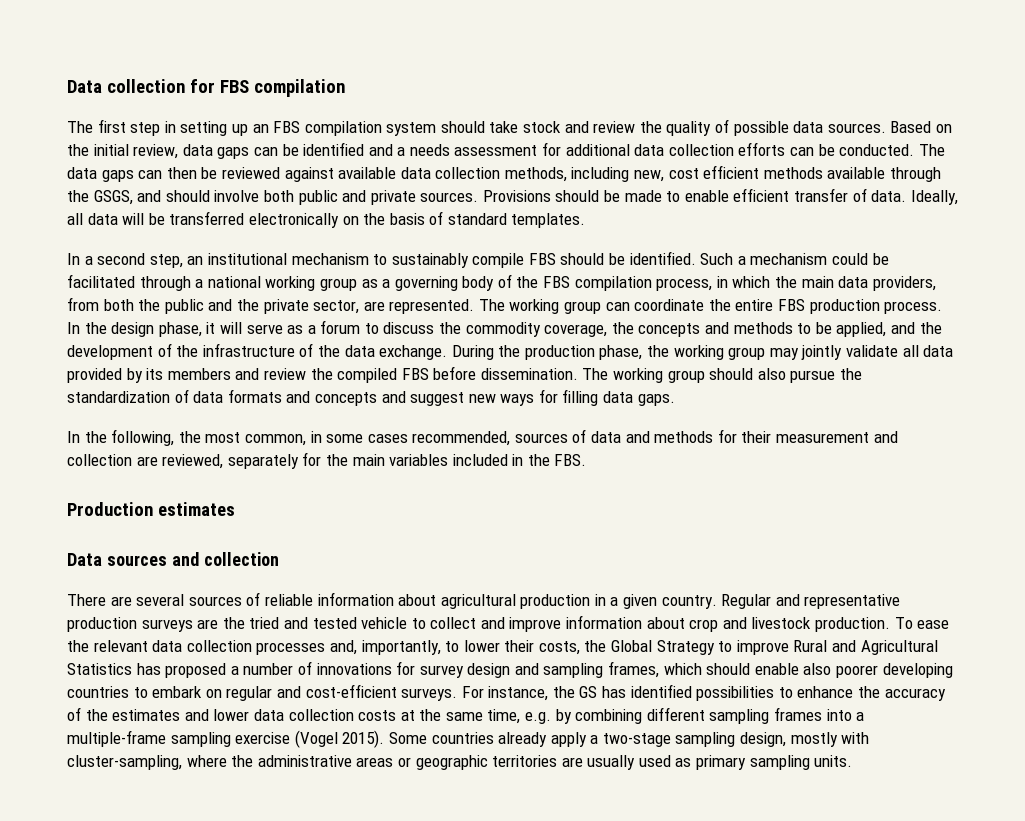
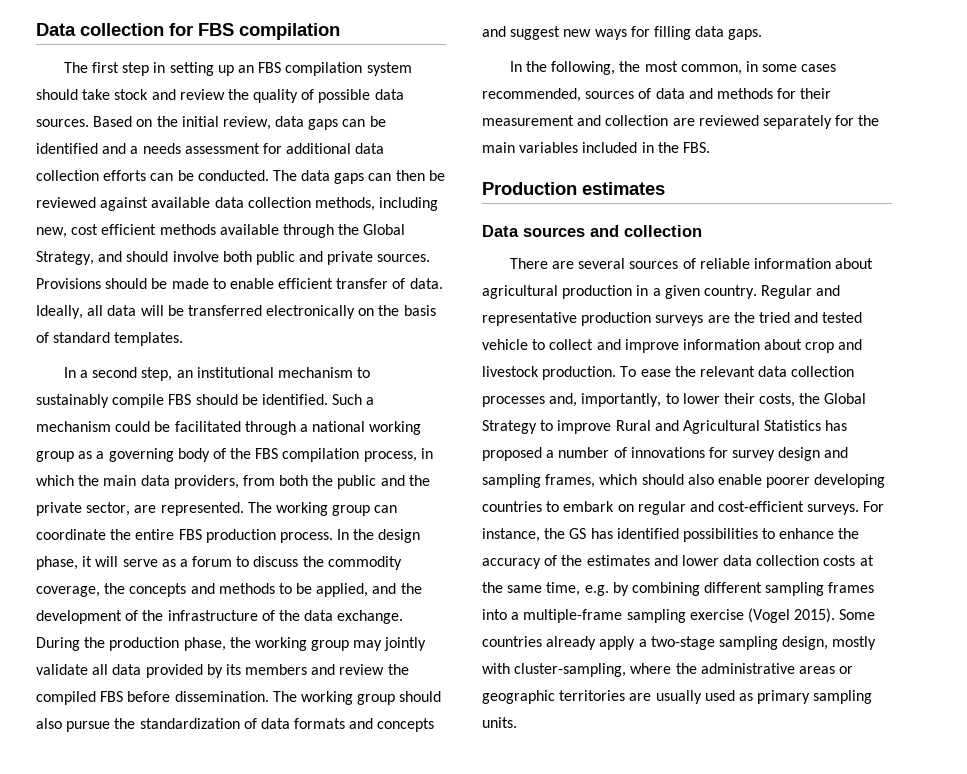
[93,190,133,205] GSGS, -> [363,224,406,235] [36,251,94,265] Global Strategy,
[162,454,224,469] reviewed, -> [698,115,759,126] reviewed
[754,663,832,675] enable also -> [687,474,762,485] also enable

